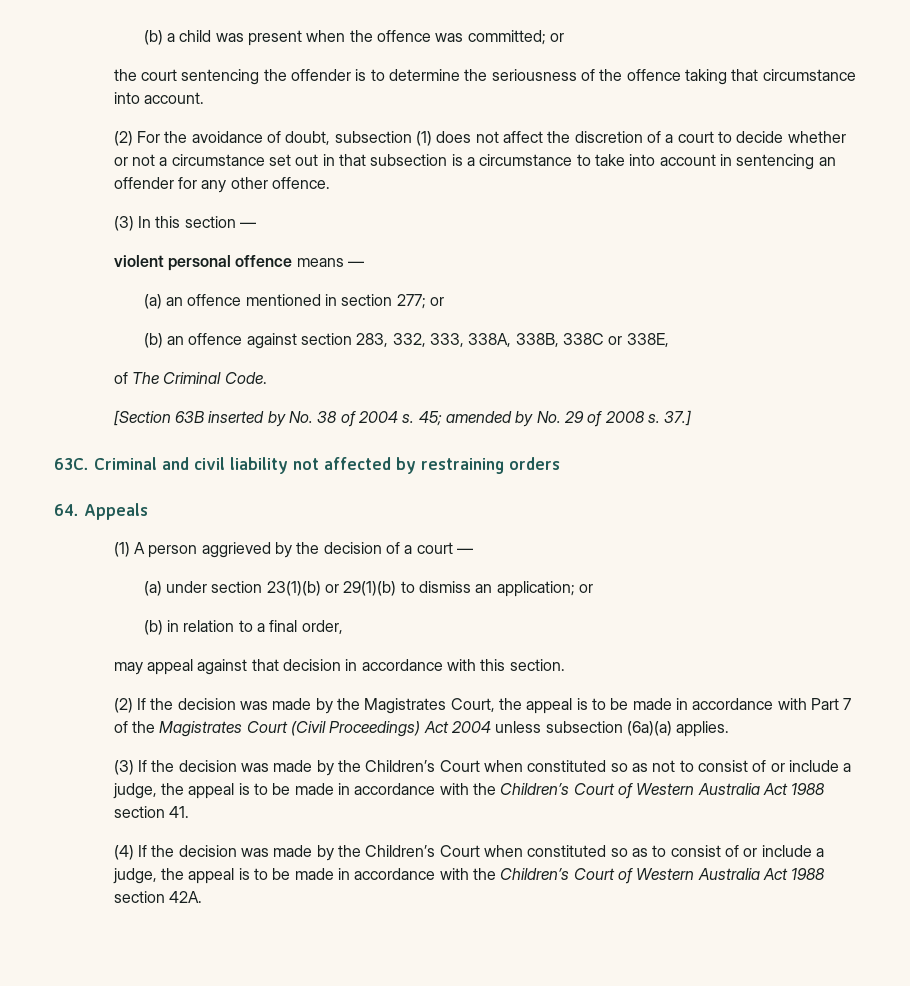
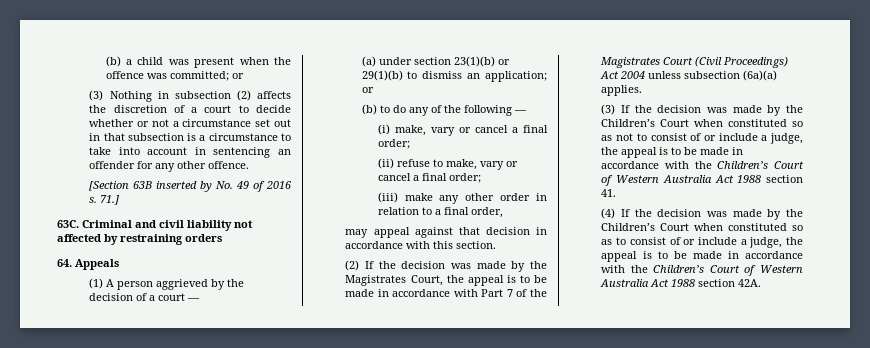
[113,69,856,85] [113,92,205,104] [113,131,543,146] the court sentencing the offender is to determine the seriousness of the offence taking that circumstance into account. // (2) For the avoidance of doubt, subsection (1) does not affect -> [89,90,291,102] (3) Nothing in subsection (2) affects
[113,216,257,231] [113,255,365,271] [143,294,444,309] [143,333,669,349] [113,372,267,384] // (3) In this section — // violent personal offence means — // (a) an offence mentioned in section 277; or // (b) an offence against section 283, 332, 333, 338A, 338B, 338C or 338E, // of The Criminal Code. -> (250, 165) none
[317,410,692,427] 38 of 2004 s. 45; amended by No. 29 of 2008 s. 37.] -> [236,181,292,192] [89,195,120,205] 49 of 2016 s. 71.]
(163, 627) none -> [379,105,527,116] [377,124,548,136] [377,139,410,149] [377,158,518,170] [377,173,481,183] [377,192,531,204] to do any of the following — // (i) make, vary or cancel a final order; // (ii) refuse to make, vary or cancel a final order; // (iii) make any other order

